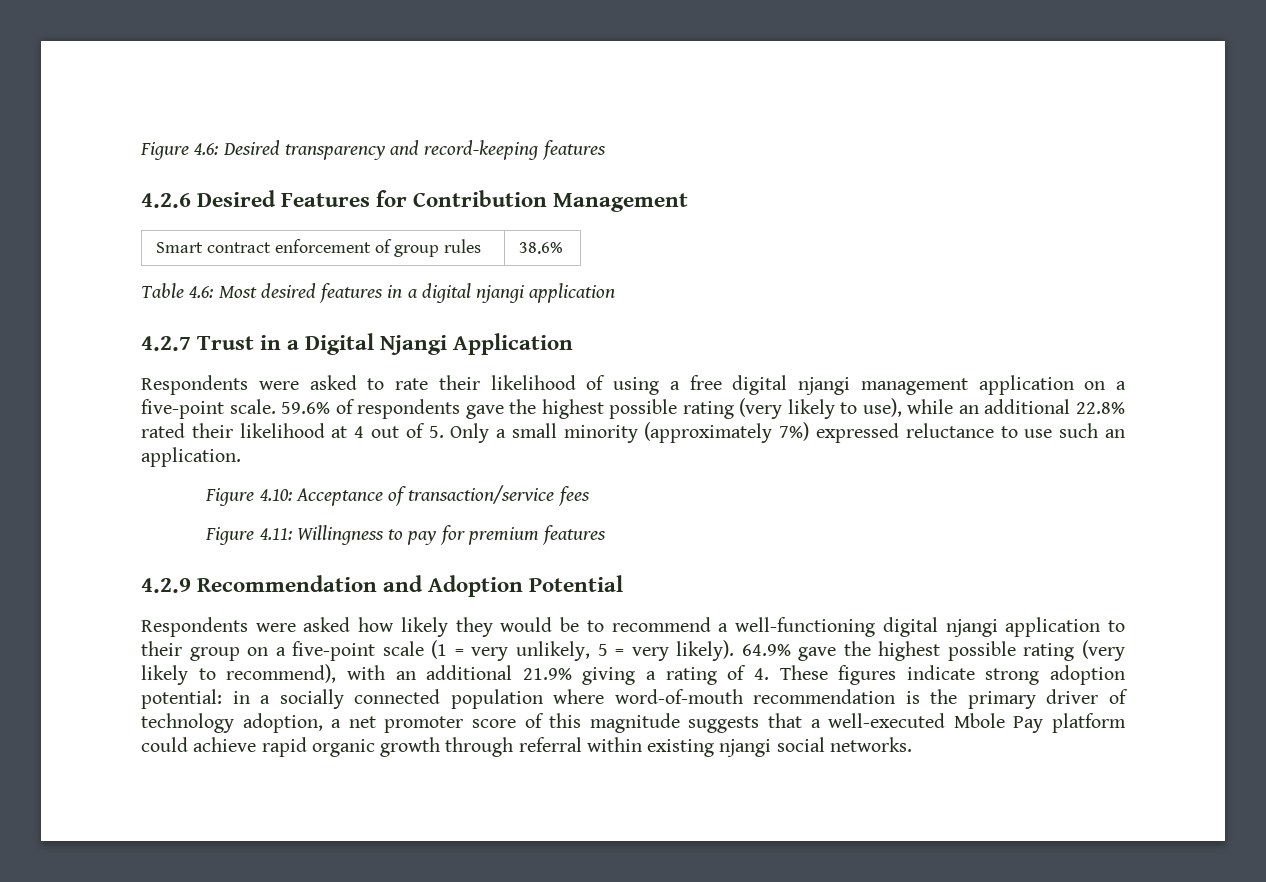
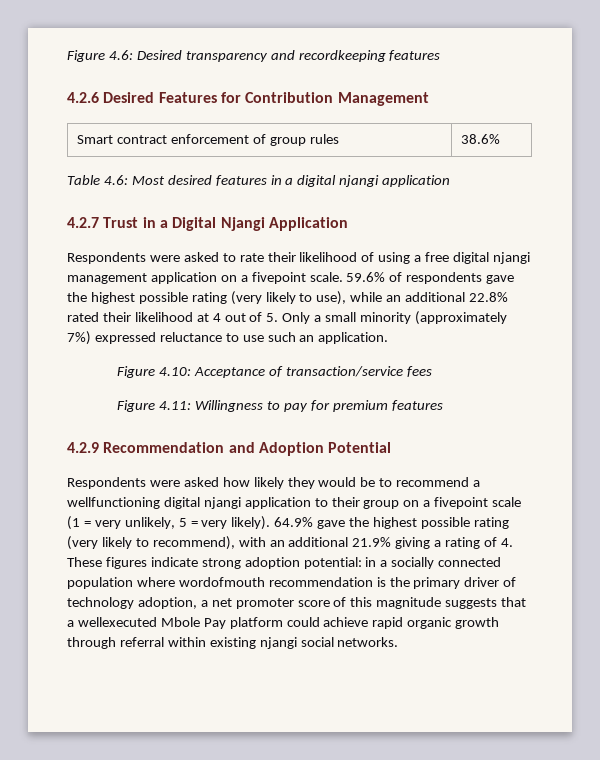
[424,140,539,160] record-keeping -> [298,50,386,62] recordkeeping
[141,399,224,419] five-point -> [251,272,306,284] fivepoint
[735,617,876,637] well-functioning -> [67,497,160,509] wellfunctioning
[292,641,376,661] five-point -> [434,497,489,509] fivepoint
[614,689,743,704] word-of-mouth -> [178,577,265,587] wordofmouth
[828,713,946,728] well-executed -> [77,617,157,627] wellexecuted

